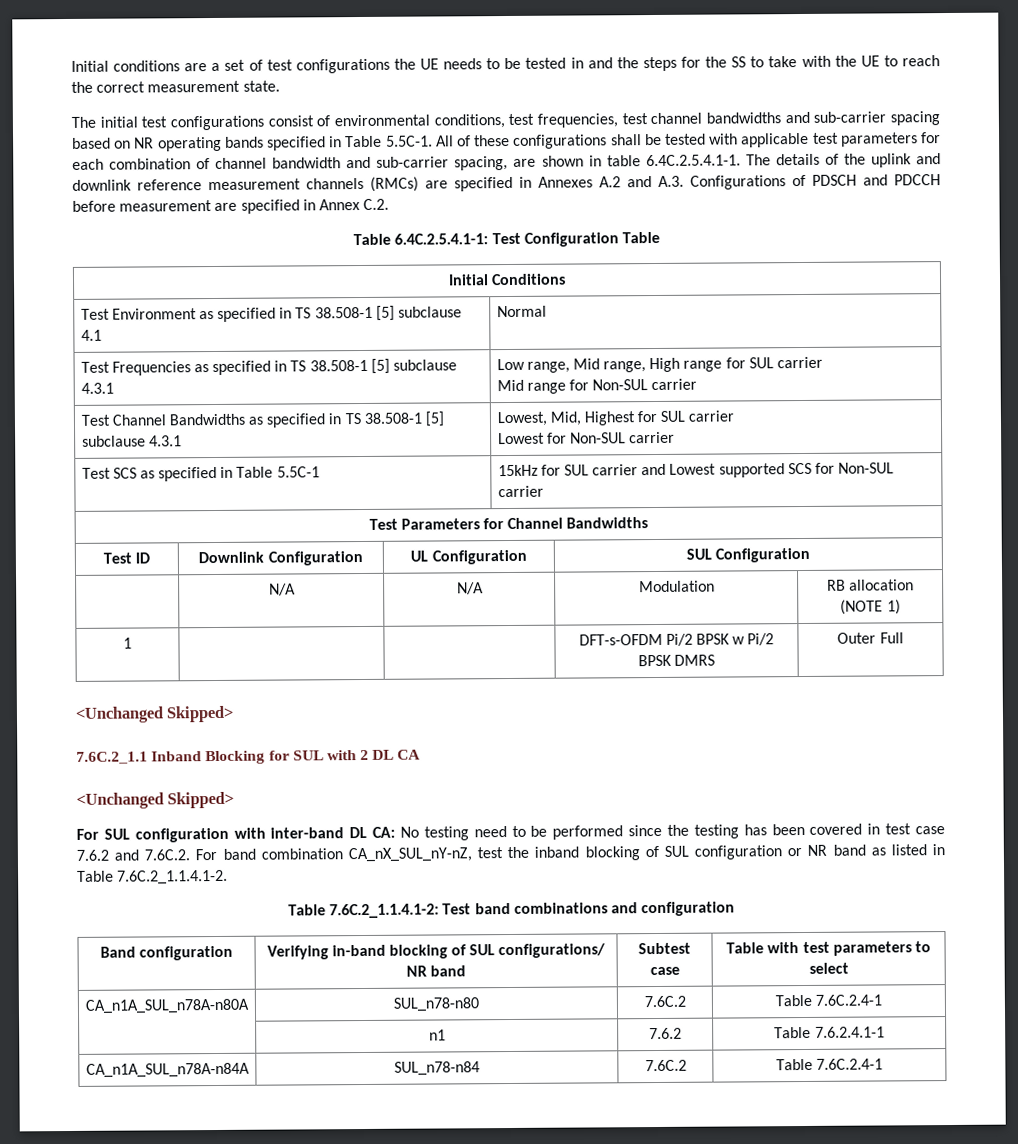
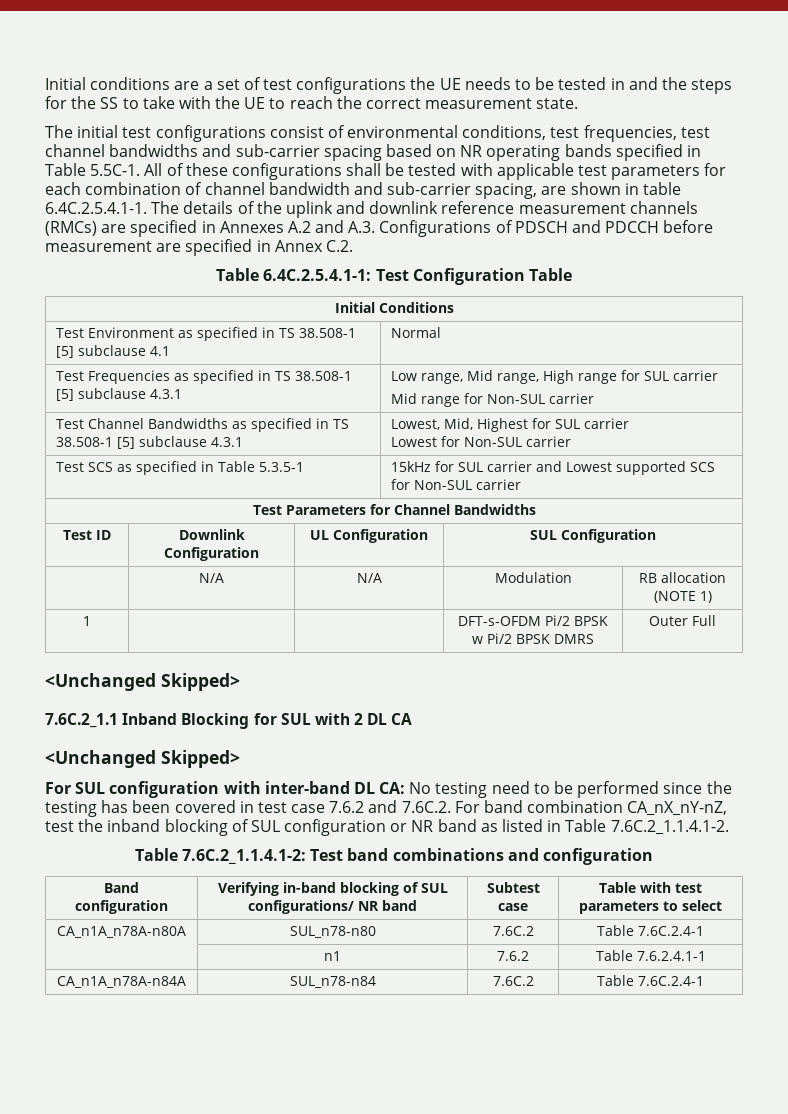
[276,466,320,478] 5.5C-1 -> [258,462,304,472] 5.3.5-1
[347,847,472,863] CA_nX_SUL_nY-nZ, -> [627,801,728,816] CA_nX_nY-nZ,
[85,998,249,1014] CA_n1A_SUL_n78A-n80A -> [57,926,186,938] CA_n1A_n78A-n80A
[86,1062,250,1078] CA_n1A_SUL_n78A-n84A -> [57,976,186,988] CA_n1A_n78A-n84A

